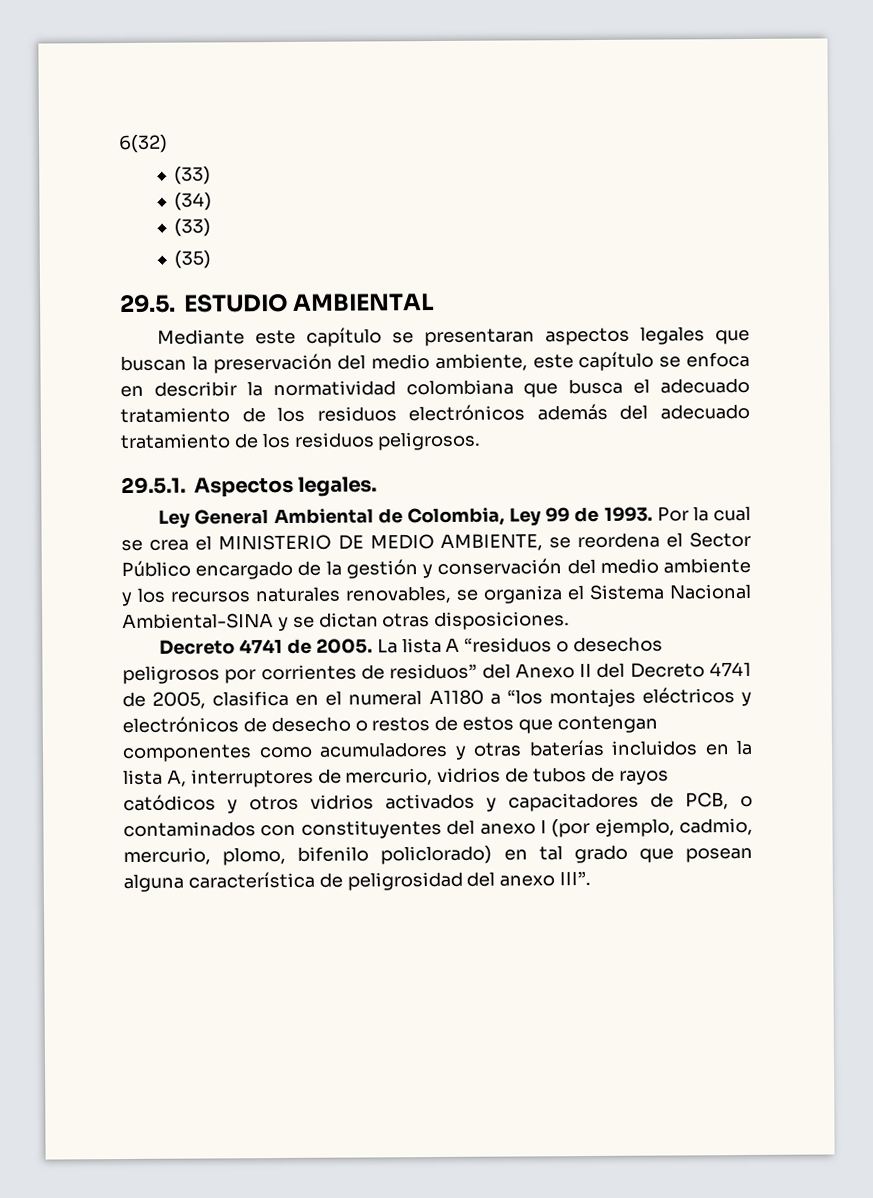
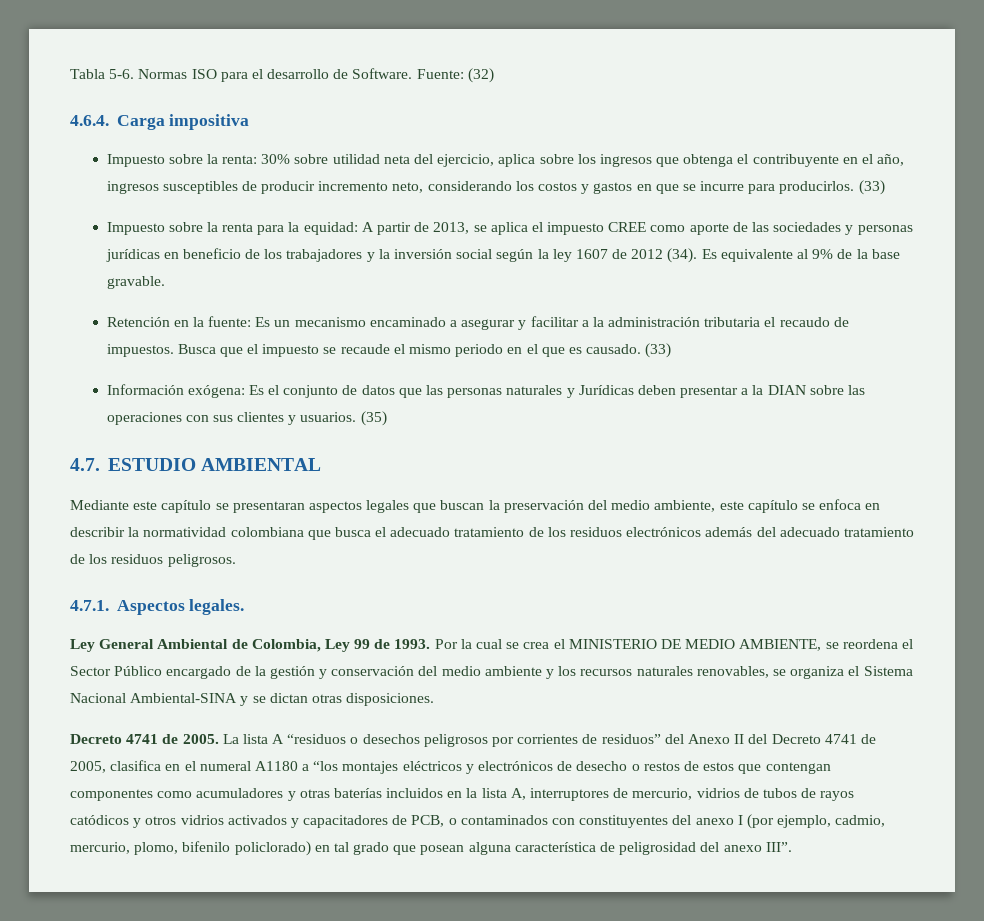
[118,134,168,154] [173,166,211,185] [173,192,212,211] [173,218,211,237] 6(32) // (33) // (34) // (33) // -> [70,68,494,83] [70,114,250,130] [106,154,905,167] [106,180,885,195] [106,222,913,235] [105,248,900,263] [106,276,165,289] [106,316,849,330] [106,343,672,358] [106,384,866,398] [106,412,357,425] Tabla 5-6. Normas ISO para el desarrollo de Software. Fuente: (32) // 4.6.4. Carga impositiva // Impuesto sobre la renta: 30% sobre utilidad neta del ejercicio, aplica sobre los ingresos que obtenga el contribuyente en el año, ingresos susceptibles de producir incremento neto, considerando los costos y gastos en que se incurre para producirlos. (33) // Impuesto sobre la renta para la equidad: A partir de 2013, se aplica el impuesto CREE como aporte de las sociedades y personas jurídicas en beneficio de los trabajadores y la inversión social según la ley 1607 de 2012 (34). Es equivalente al 9% de la base gravable. // Retención en la fuente: Es un mecanismo encaminado a asegurar y facilitar a la administración tributaria el recaudo de impuestos. Busca que el impuesto se recaude el mismo periodo en el que es causado. (33) // Información exógena: Es el conjunto de datos que las personas naturales y Jurídicas deben presentar a la DIAN sobre las operaciones con sus clientes y usuarios.
[120,294,176,314] 29.5. -> [70,458,100,471] 4.7.
[121,476,186,495] 29.5.1. -> [70,600,109,611] 4.7.1.

